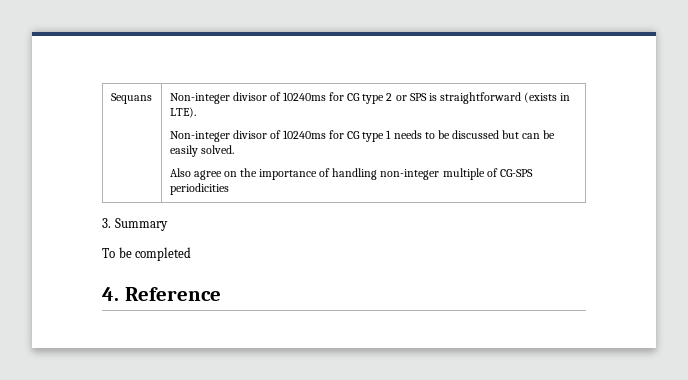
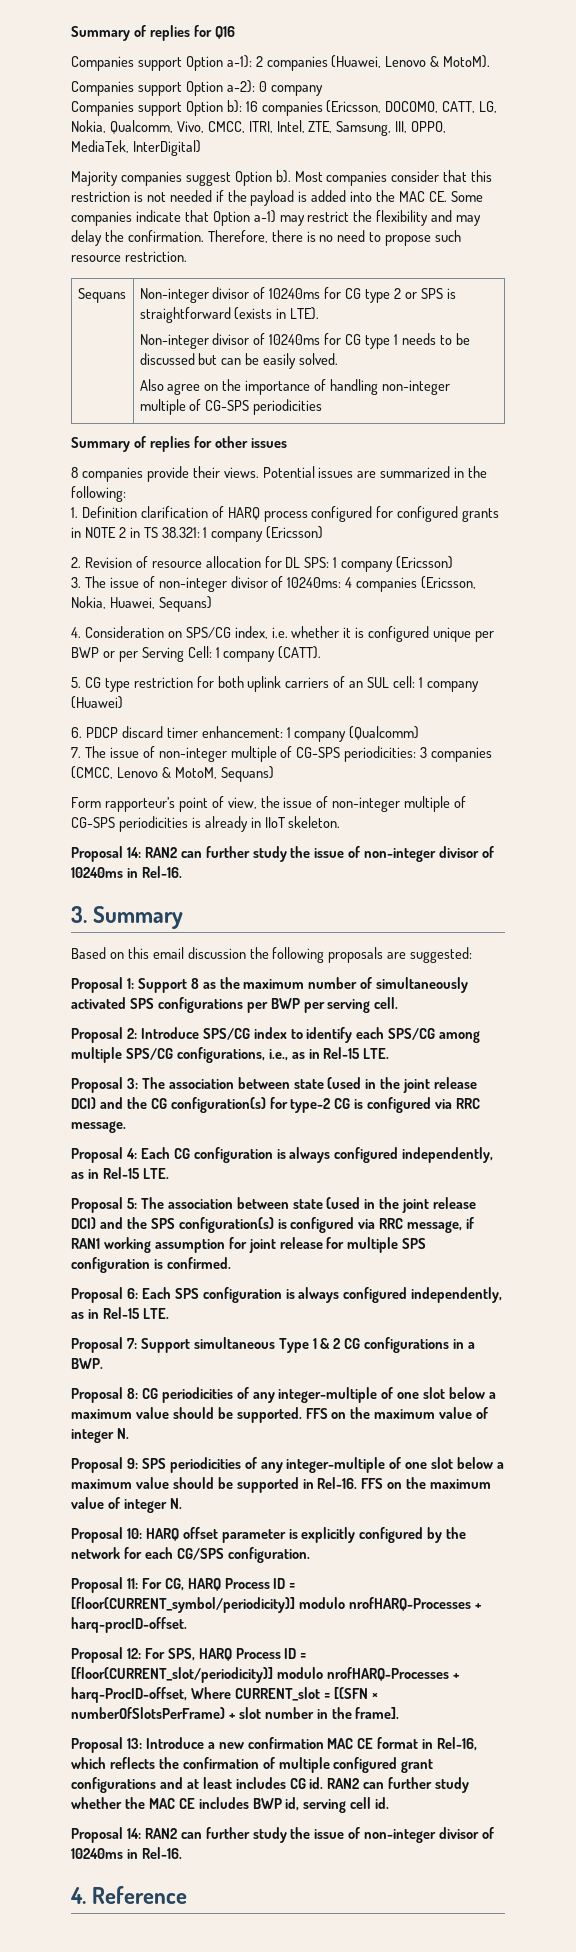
(110, 98) none -> [71,25,235,41] [71,55,491,71] [71,80,323,96] [71,100,498,116] [71,120,447,136] [71,140,201,156] [71,170,493,186] [71,190,483,206] [71,210,482,226] [71,230,462,246] [71,251,187,262] Summary of replies for Q16 // Companies support Option a-1): 2 companies (Huawei, Lenovo & MotoM). // Companies support Option a-2): 0 company // Companies support Option b): 16 companies (Ericsson, DOCOMO, CATT, LG, Nokia, Qualcomm, Vivo, CMCC, ITRI, Intel, ZTE, Samsung, III, OPPO, MediaTek, InterDigital) // Majority companies suggest Option b). Most companies consider that this restriction is not needed if the payload is added into the MAC CE. Some companies indicate that Option a-1) may restrict the flexibility and may delay the confirmation. Therefore, there is no need to propose such resource restriction. //
[102,218,168,231] [102,247,192,261] 3. Summary // To be completed -> [71,436,287,452] [71,466,488,482] [71,486,126,502] [71,506,500,522] [71,526,324,542] [71,556,454,572] [71,576,477,592] [71,596,212,612] [71,626,495,642] [71,646,322,662] [71,676,479,692] [71,696,123,709] [71,726,420,742] [71,746,493,762] [71,766,274,782] [71,796,467,812] [71,816,341,832] [71,846,495,862] [71,866,182,878] [71,906,184,929] [71,947,473,963] [71,977,469,993] [71,997,399,1013] [71,1027,481,1043] [71,1047,390,1063] [71,1077,478,1093] [71,1097,481,1113] [71,1121,126,1133] [71,1147,494,1163] [71,1167,169,1179] [71,1197,477,1213] [71,1217,475,1233] [71,1237,427,1253] [71,1257,231,1273] [71,1287,503,1303] [71,1307,169,1319] [71,1337,476,1353] [71,1358,103,1369] [71,1387,497,1403] [71,1407,489,1423] [71,1428,129,1443] [71,1457,505,1473] [71,1477,492,1493] [71,1497,182,1513] [71,1527,467,1543] [71,1547,310,1563] [71,1577,296,1593] [71,1597,482,1613] [71,1617,187,1633] [71,1647,307,1663] [71,1667,460,1683] [71,1687,378,1703] [71,1707,400,1719] [71,1737,478,1753] [71,1757,434,1773] [71,1777,470,1793] [71,1797,390,1813] [71,1827,495,1843] [71,1847,182,1859] Summary of replies for other issues // 8 companies provide their views. Potential issues are summarized in the following: // 1. Definition clarification of HARQ process configured for configured grants in NOTE 2 in TS 38.321: 1 company (Ericsson) // 2. Revision of resource allocation for DL SPS: 1 company (Ericsson) // 3. The issue of non-integer divisor of 10240ms: 4 companies (Ericsson, Nokia, Huawei, Sequans) // 4. Consideration on SPS/CG index, i.e. whether it is configured unique per BWP or per Serving Cell: 1 company (CATT). // 5. CG type restriction for both uplink carriers of an SUL cell: 1 company (Huawei) // 6. PDCP discard timer enhancement: 1 company (Qualcomm) // 7. The issue of non-integer multiple of CG-SPS periodicities: 3 companies (CMCC, Lenovo & MotoM, Sequans) // Form rapporteur’s point of view, the issue of non-integer multiple of CG-SPS periodicities is already in IIoT skeleton. // Proposal 14: RAN2 can further study the issue of non-integer divisor of 10240ms in Rel-16. // 3. Summary // Based on this email discussion the following proposals are suggested: // Proposal 1: Support 8 as the maximum number of simultaneously activated SPS configurations per BWP per serving cell. // Proposal 2: Introduce SPS/CG index to identify each SPS/CG among multiple SPS/CG configurations, i.e., as in Rel-15 LTE. // Proposal 3: The association between state (used in the joint release DCI) and the CG configuration(s) for type-2 CG is configured via RRC message. // Proposal 4: Each CG configuration is always configured independently, as in Rel-15 LTE. // Proposal 5: The association between state (used in the joint release DCI) and the SPS configuration(s) is configured via RRC message, if RAN1 working assumption for joint release for multiple SPS configuration is confirmed. // Proposal 6: Each SPS configuration is always configured independently, as in Rel-15 LTE. // Proposal 7: Support simultaneous Type 1 & 2 CG configurations in a BWP. // Proposal 8: CG periodicities of any integer-multiple of one slot below a maximum value should be supported. FFS on the maximum value of integer N. // Proposal 9: SPS periodicities of any integer-multiple of one slot below a maximum value should be supported in Rel-16. FFS on the maximum value of integer N. // Proposal 10: HARQ offset parameter is explicitly configured by the network for each CG/SPS configuration. // Proposal 11: For CG, HARQ Process ID = [floor(CURRENT_symbol/periodicity)] modulo nrofHARQ-Processes + harq-procID-offset. // Proposal 12: For SPS, HARQ Process ID = [floor(CURRENT_slot/periodicity)] modulo nrofHARQ-Processes + harq-ProcID-offset, Where CURRENT_slot = [(SFN × numberOfSlotsPerFrame) + slot number in the frame]. // Proposal 13: Introduce a new confirmation MAC CE format in Rel-16, which reflects the confirmation of multiple configured grant configurations and at least includes CG id. RAN2 can further study whether the MAC CE includes BWP id, serving cell id. // Proposal 14: RAN2 can further study the issue of non-integer divisor of 10240ms in Rel-16.

